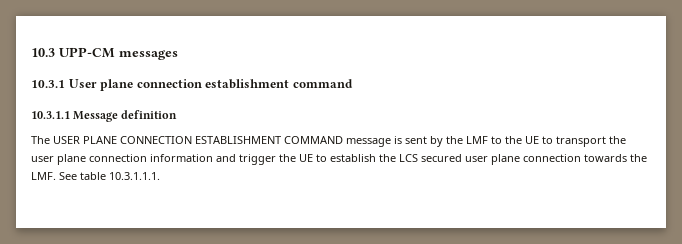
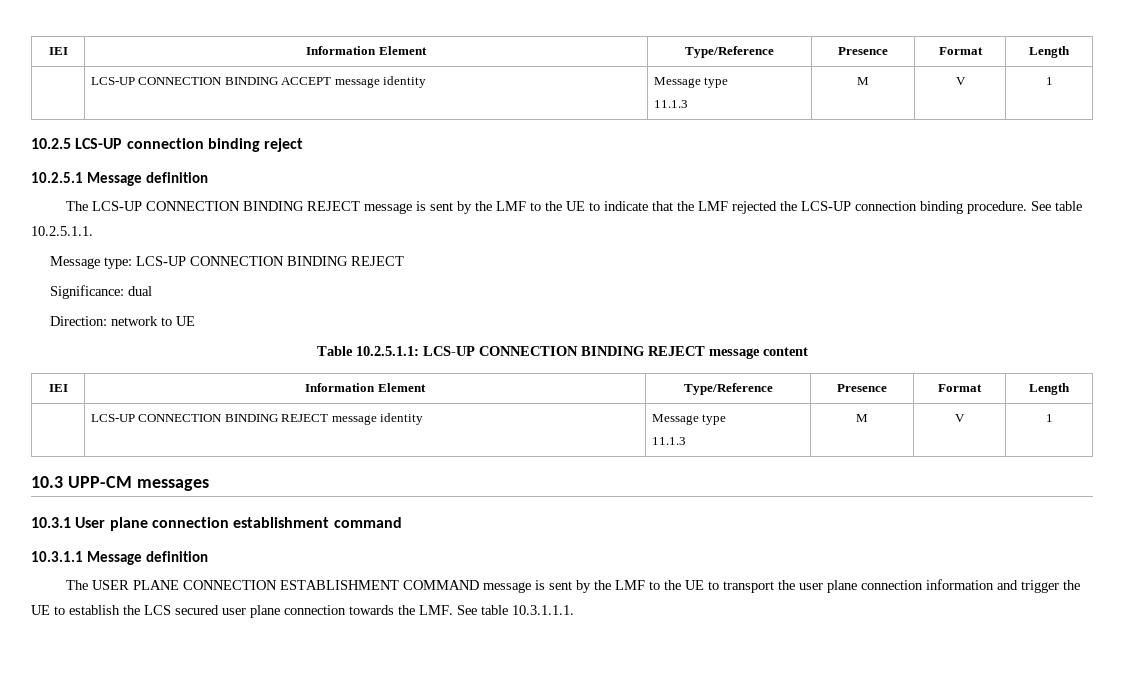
(31, 52) none -> [48,47,68,55] [306,46,427,55] [685,46,774,58] [838,47,888,55] [938,47,983,55] [1029,46,1070,58] [90,76,427,88] [653,77,729,88] [653,100,688,108] [857,77,869,85] [955,77,966,85] [1045,77,1053,85] [31,138,304,152] [31,172,208,186] [65,201,1082,214] [31,226,93,236] [50,256,405,269] [50,285,153,299] [50,316,196,326] [316,346,808,359] [48,384,68,392] [305,383,426,392] [683,383,773,395] [837,384,887,392] [938,384,982,392] [1029,383,1070,395] [90,413,424,425] [651,414,727,425] [651,437,686,445] [856,414,868,422] [955,414,965,422] [1045,414,1053,422] IEI | Information Element | Type/Reference | Presence | Format | Length // | LCS-UP CONNECTION BINDING ACCEPT message identity | Message type // 11.1.3 | M | V | 1 // 10.2.5 LCS-UP connection binding reject // 10.2.5.1 Message definition // The LCS-UP CONNECTION BINDING REJECT message is sent by the LMF to the UE to indicate that the LMF rejected the LCS-UP connection binding procedure. See table 10.2.5.1.1. // Message type: LCS-UP CONNECTION BINDING REJECT // Significance: dual // Direction: network to UE // Table 10.2.5.1.1: LCS-UP CONNECTION BINDING REJECT message content // IEI | Information Element | Type/Reference | Presence | Format | Length // | LCS-UP CONNECTION BINDING REJECT message identity | Message type // 11.1.3 | M | V | 1 //

